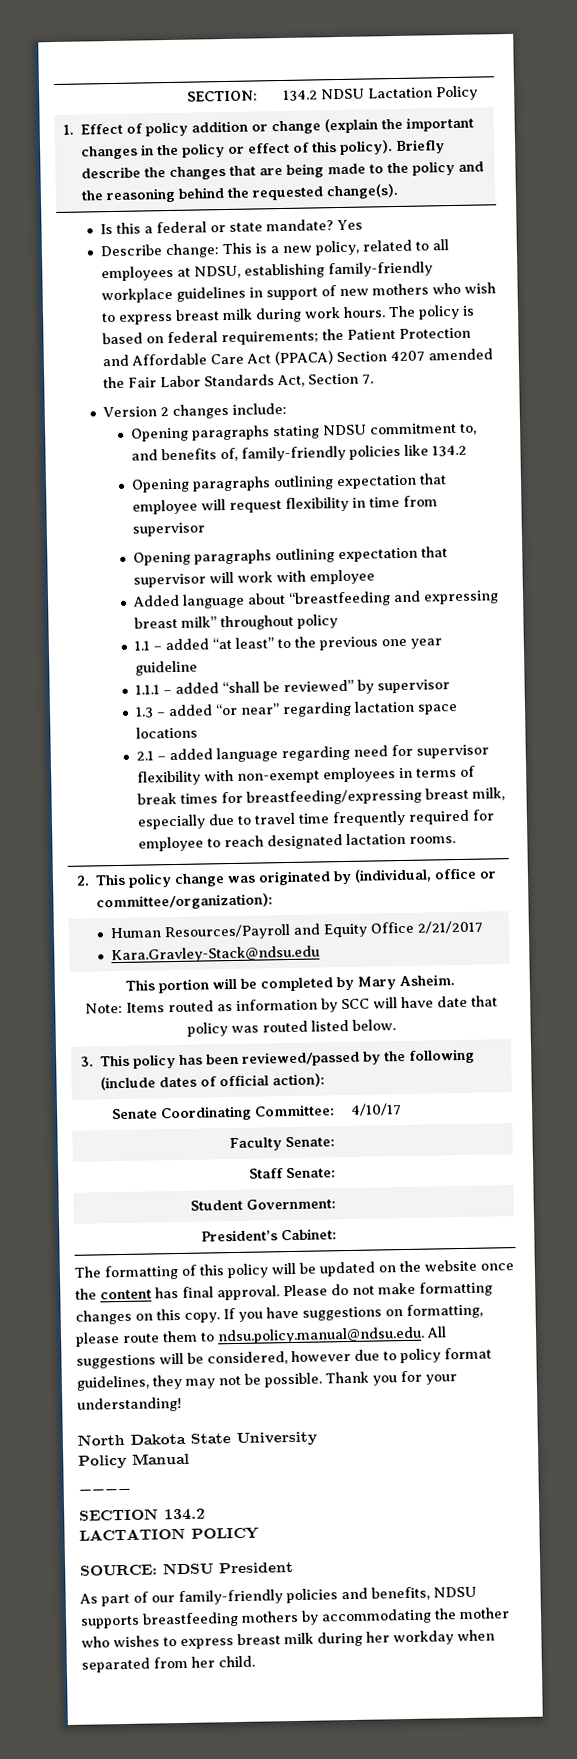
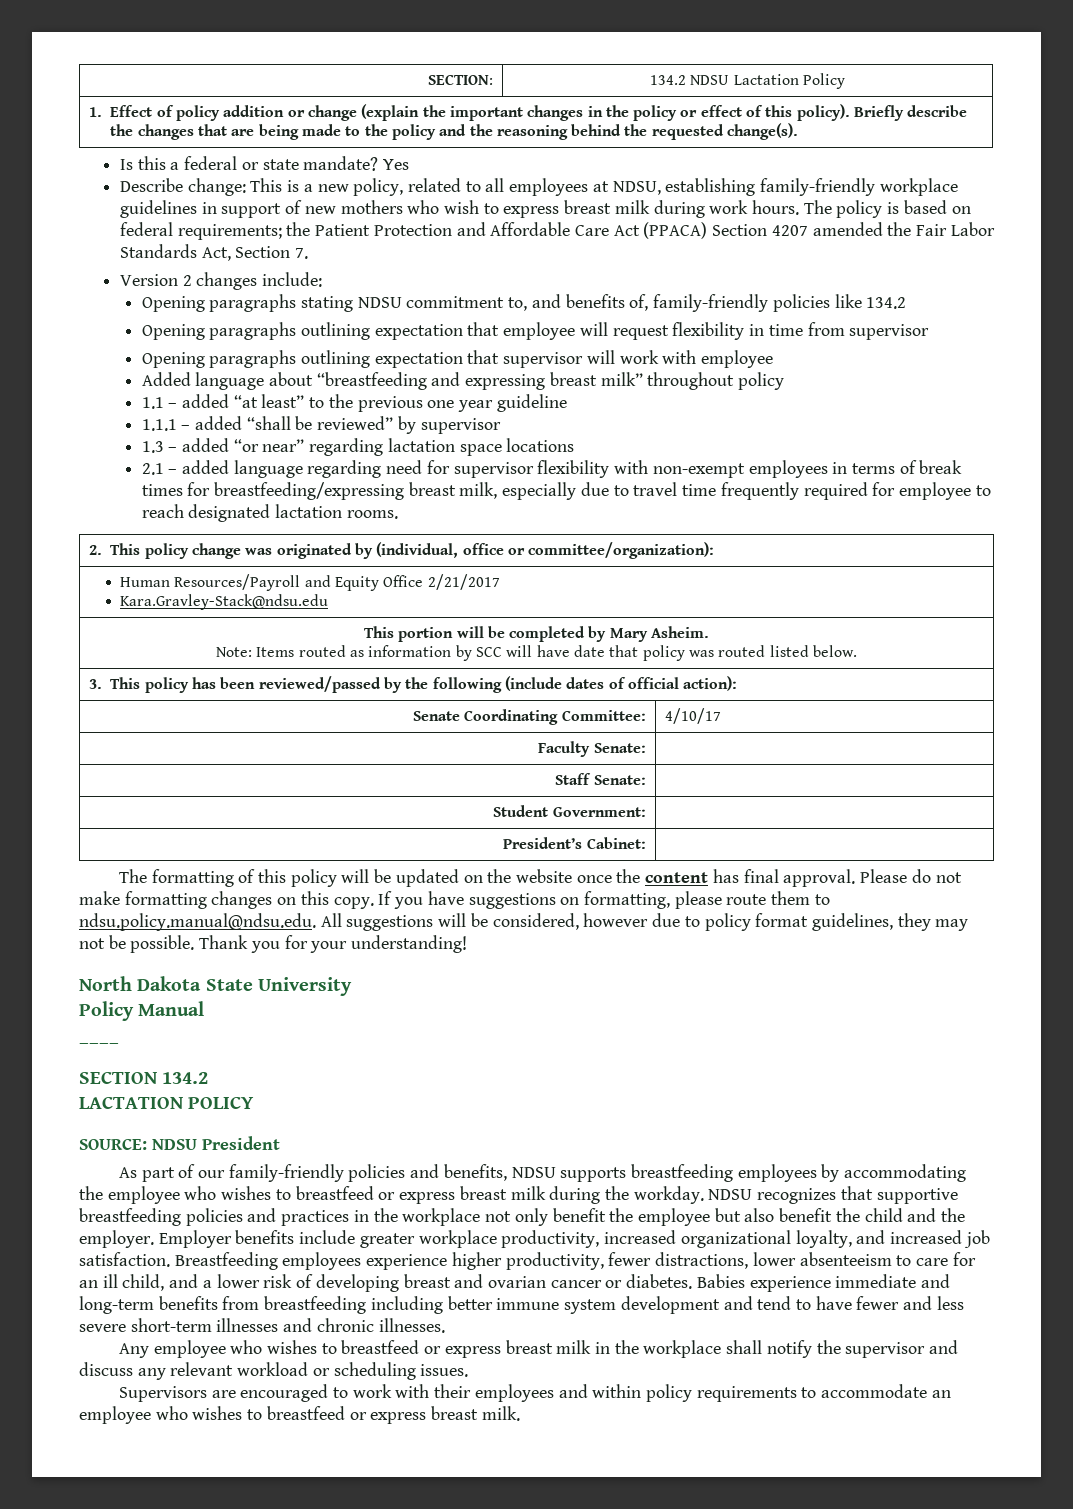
[241,1610,299,1623] mothers -> [737,1164,817,1182] employees
[459,1607,510,1620] [81,1629,495,1650] [81,1655,255,1673] mother who wishes to express breast milk during her workday when separated from her child. -> [107,1186,958,1204] [79,1208,966,1226] [79,1230,990,1248] [79,1252,976,1270] [79,1274,951,1292] [79,1296,964,1314] [79,1318,445,1333] [118,1340,959,1358] [79,1362,469,1380] [118,1384,951,1402] [79,1406,520,1424] employee who wishes to breastfeed or express breast milk during the workday. NDSU recognizes that supportive breastfeeding policies and practices in the workplace not only benefit the employee but also benefit the child and the employer. Employer benefits include greater workplace productivity, increased organizational loyalty, and increased job satisfaction. Breastfeeding employees experience higher productivity, fewer distractions, lower absenteeism to care for an ill child, and a lower risk of developing breast and ovarian cancer or diabetes. Babies experience immediate and long-term benefits from breastfeeding including better immune system development and tend to have fewer and less severe short-term illnesses and chronic illnesses. // Any employee who wishes to breastfeed or express breast milk in the workplace shall notify the supervisor and discuss any relevant workload or scheduling issues. // Supervisors are encouraged to work with their employees and within policy requirements to accommodate an employee who wishes to breastfeed or express breast milk.

